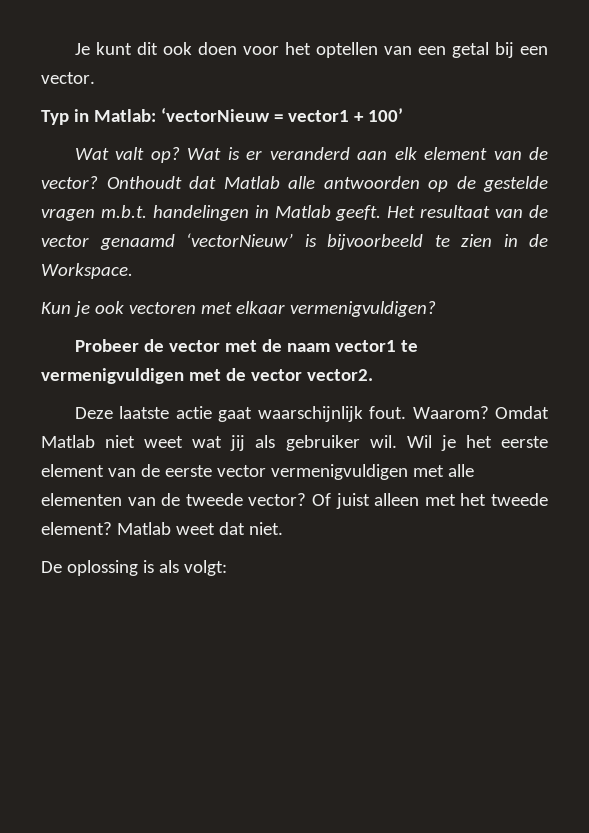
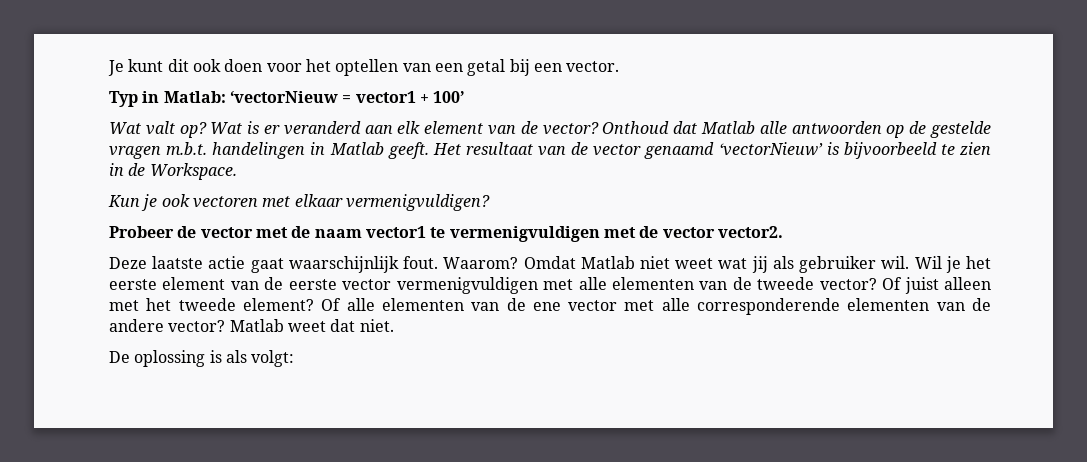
[106,176,182,189] Onthoudt -> [602,121,670,134] Onthoud
(112, 528) none -> [321,298,991,315] [109,319,226,332] Of alle elementen van de ene vector met alle corresponderende elementen van de andere vector?

